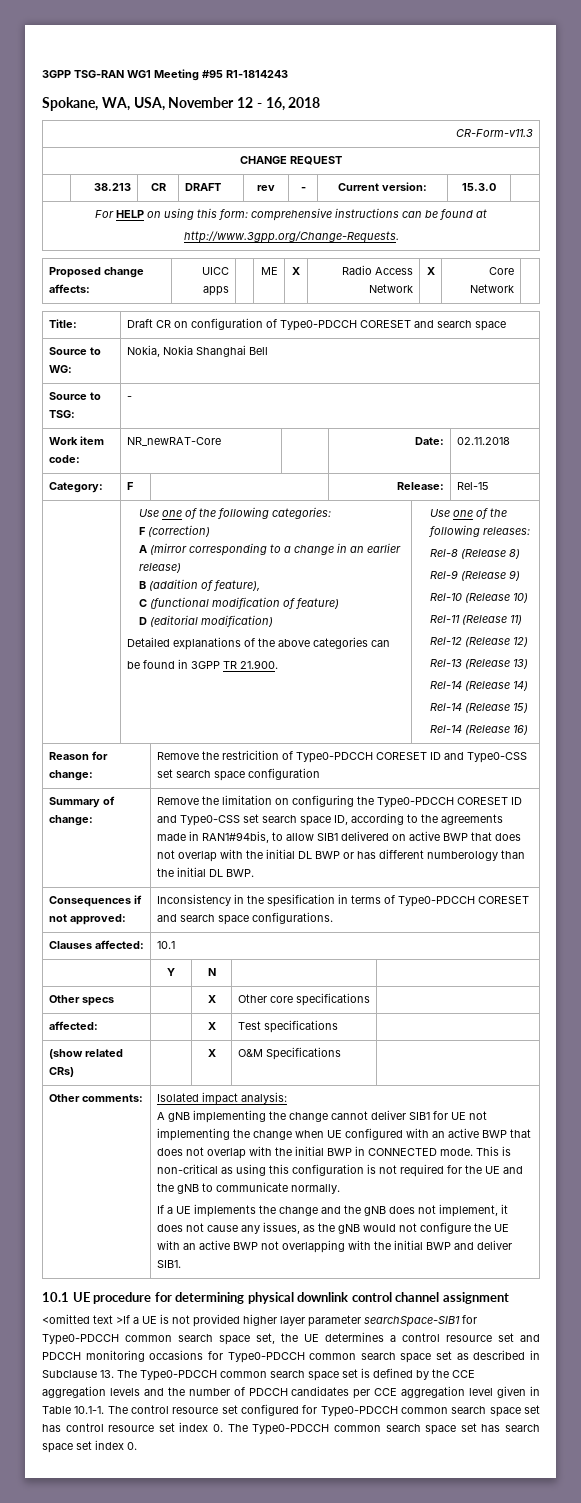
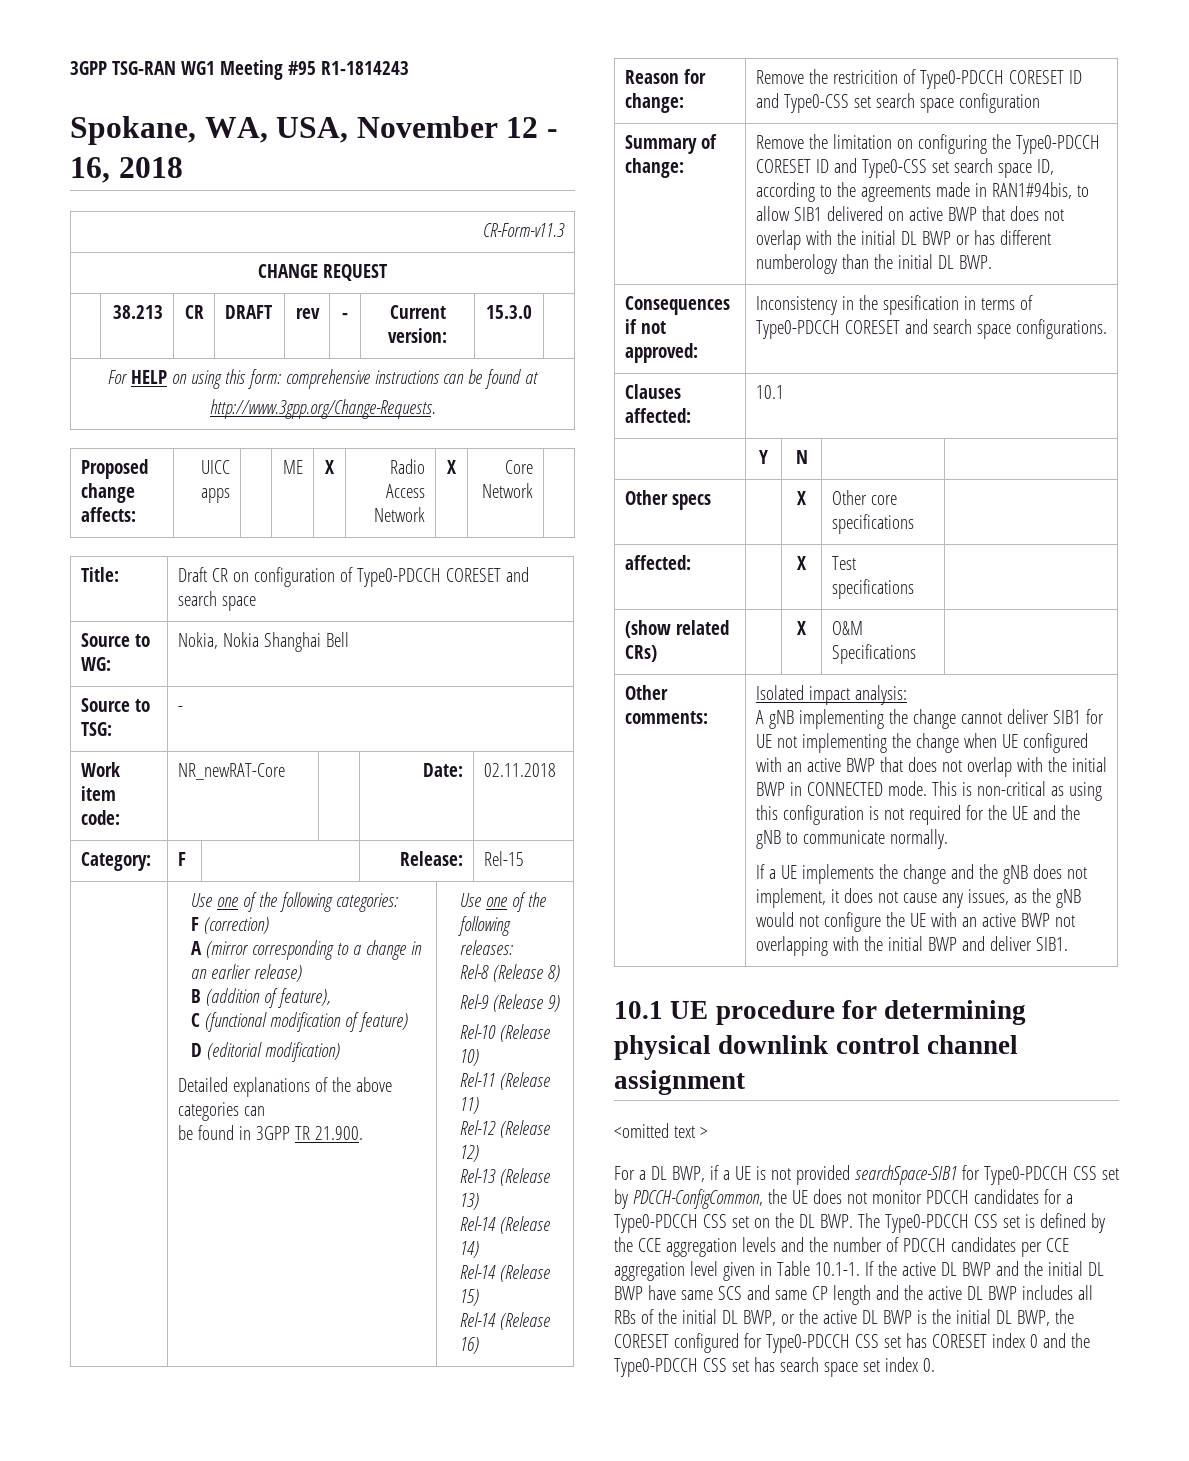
[116,1315,130,1324] >If -> [699,1127,708,1138] [614,1165,719,1182] > // For a DL BWP, if
[243,1314,477,1327] [42,1332,540,1345] [42,1350,540,1363] [42,1370,339,1381] higher layer parameter searchSpace-SIB1 for Type0-PDCCH common search space set, the UE determines a control resource set and PDCCH monitoring occasions for Type0-PDCCH common search space set as described in Subclause 13. The Type0-PDCCH common search space -> [854,1165,1119,1185] [614,1189,1073,1209] [614,1213,998,1233] searchSpace-SIB1 for Type0-PDCCH CSS set by PDCCH-ConfigCommon, the UE does not monitor PDCCH candidates for a Type0-PDCCH CSS set on the DL BWP. The Type0-PDCCH CSS
[107,1404,540,1417] [42,1422,457,1435] The control resource set configured for Type0-PDCCH common search space set has control resource set index 0. The Type0-PDCCH common search space -> [864,1261,1104,1276] [614,1285,1093,1305] [614,1309,1074,1326] [614,1333,1090,1353] [614,1358,727,1377] If the active DL BWP and the initial DL BWP have same SCS and same CP length and the active DL BWP includes all RBs of the initial DL BWP, or the active DL BWP is the initial DL BWP, the CORESET configured for Type0-PDCCH CSS set has CORESET index 0 and the Type0-PDCCH CSS

